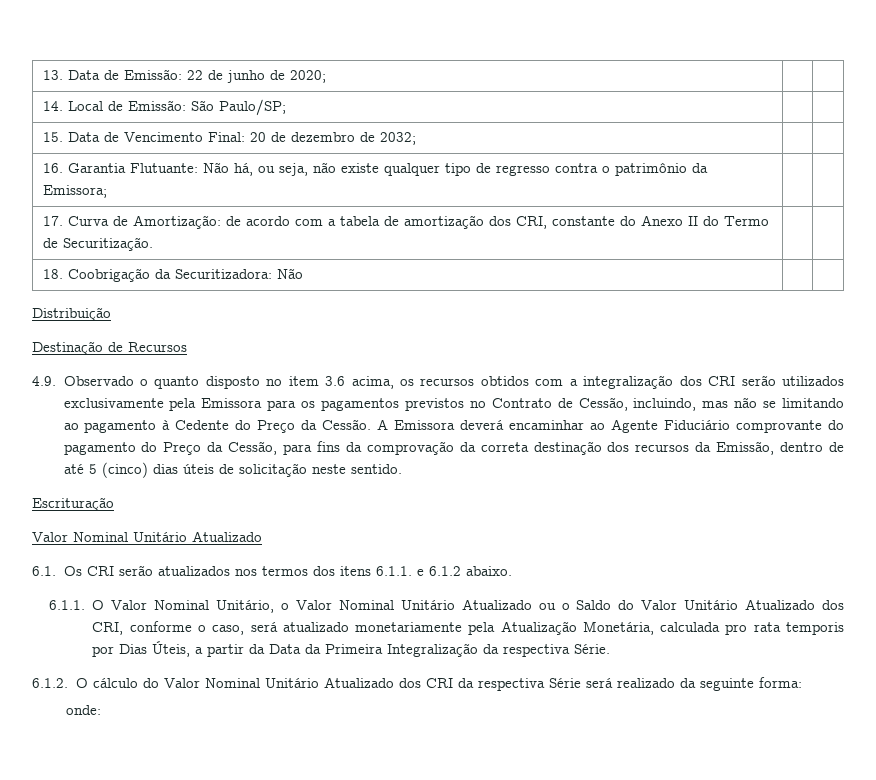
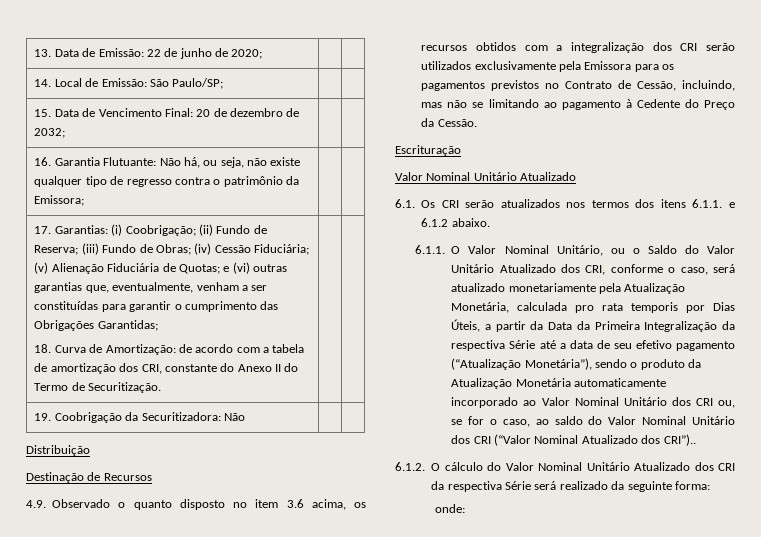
(64, 221) none -> [54,224,267,236] [34,243,310,255] [34,262,288,274] [34,282,268,293] [34,301,279,312] [34,320,158,331] [34,344,52,353] Garantias: (i) Coobrigação; (ii) Fundo de Reserva; (iii) Fundo de Obras; (iv) Cessão Fiduciária; (v) Alienação Fiduciária de Quotas; e (vi) outras garantias que, eventualmente, venham a ser constituídas para garantir o cumprimento das Obrigações Garantidas; // 18.
[43,269,64,279] 18. -> [34,413,52,421] 19.
[377,419,844,433] [63,441,844,455] [63,462,402,478] A Emissora deverá encaminhar ao Agente Fiduciário comprovante do pagamento do Preço da Cessão, para fins da comprovação da correta destinação dos recursos da Emissão, dentro de até 5 (cinco) dias úteis de solicitação neste sentido. -> (477, 123) none
[281,599,532,610] o Valor Nominal Unitário Atualizado -> (603, 250) none
[574,644,611,654] Série. -> [509,340,735,351] [451,358,702,370] [451,378,667,389] [451,397,735,408] [451,416,735,427] [451,434,696,446] Série até a data de seu efetivo pagamento (“Atualização Monetária”), sendo o produto da Atualização Monetária automaticamente incorporado ao Valor Nominal Unitário dos CRI ou, se for o caso, ao saldo do Valor Nominal Unitário dos CRI (“Valor Nominal Atualizado dos CRI”)..

